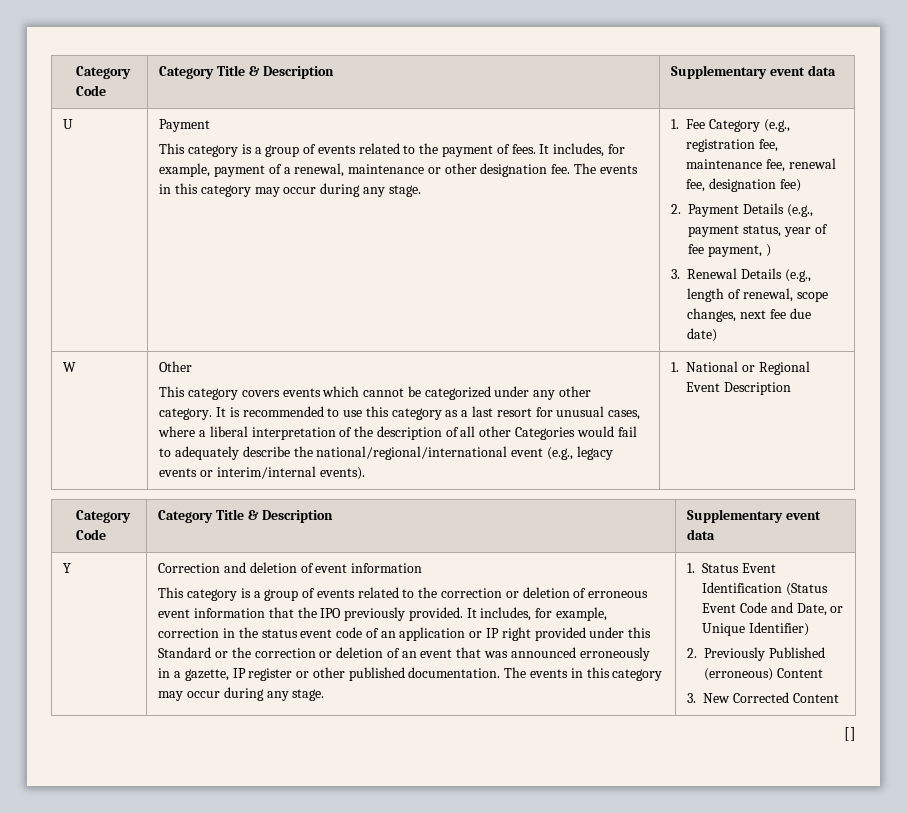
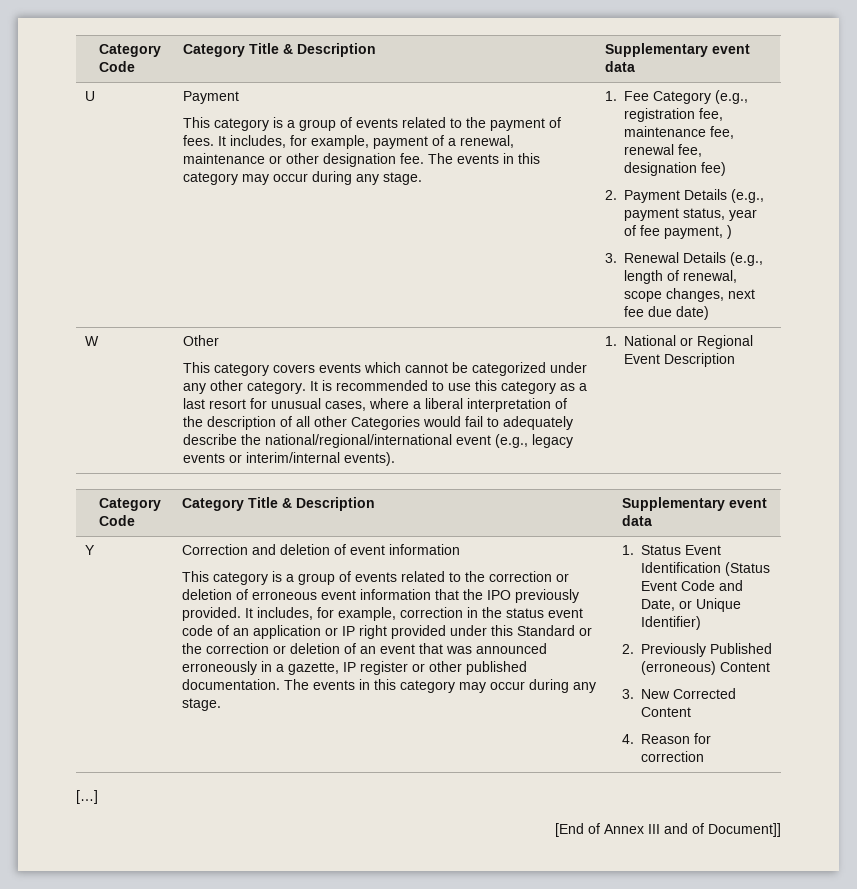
[844,727,856,741] // [] -> [621,733,711,744] [640,751,704,762] [76,790,98,804] [555,823,781,837] // 4. Reason for correction // […] // [End of Annex III and of Document]]

